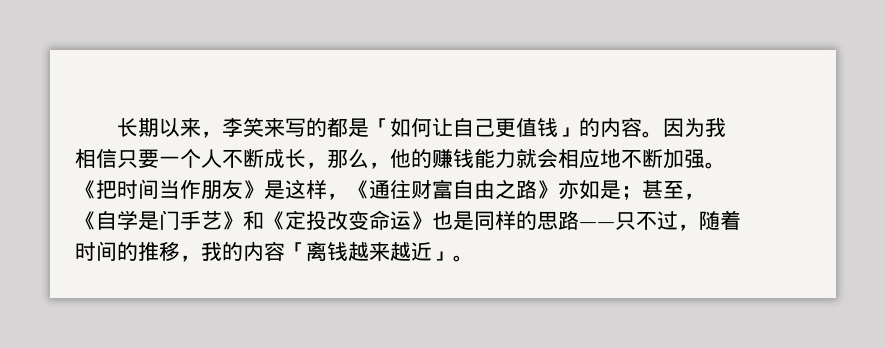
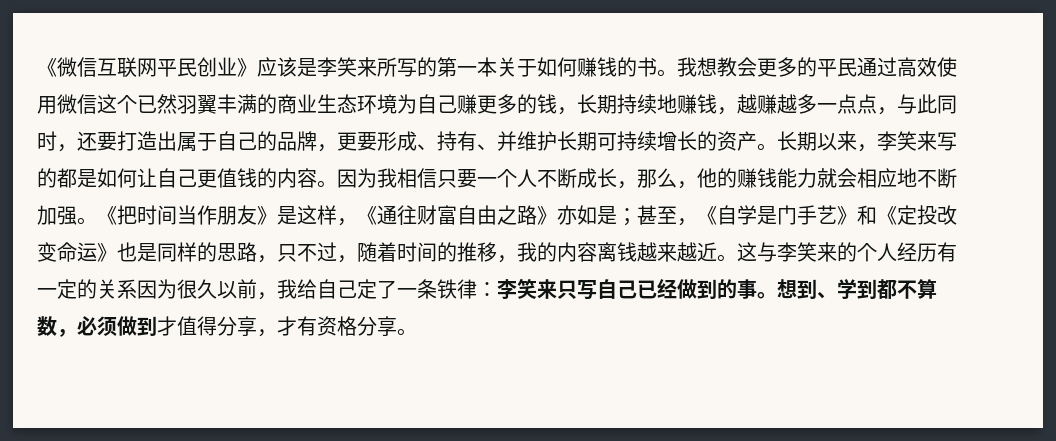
(116, 127) none -> [37,57,957,78] [37,94,957,115] [37,131,777,152] 《微信互联网平民创业》应该是李笑来所写的第一本关于如何赚钱的书。我想教会更多的平民通过高效使用微信这个已然羽翼丰满的商业生态环境为自己赚更多的钱，长期持续地赚钱，越赚越多一点点，与此同时，还要打造出属于自己的品牌，更要形成、持有、并维护长期可持续增长的资产。
[368,118,390,135] 「 -> (97, 178) none
[557,127,579,137] 」 -> (257, 178) none
[579,222,615,228] —— -> [257,255,277,263] ，
[285,242,306,259] 「 -> (597, 252) none
[432,251,453,261] 」 -> [717,242,957,262] [37,279,937,300] [37,316,397,337] 。这与李笑来的个人经历有一定的关系因为很久以前，我给自己定了一条铁律：李笑来只写自己已经做到的事。想到、学到都不算数，必须做到才值得分享，才有资格分享

